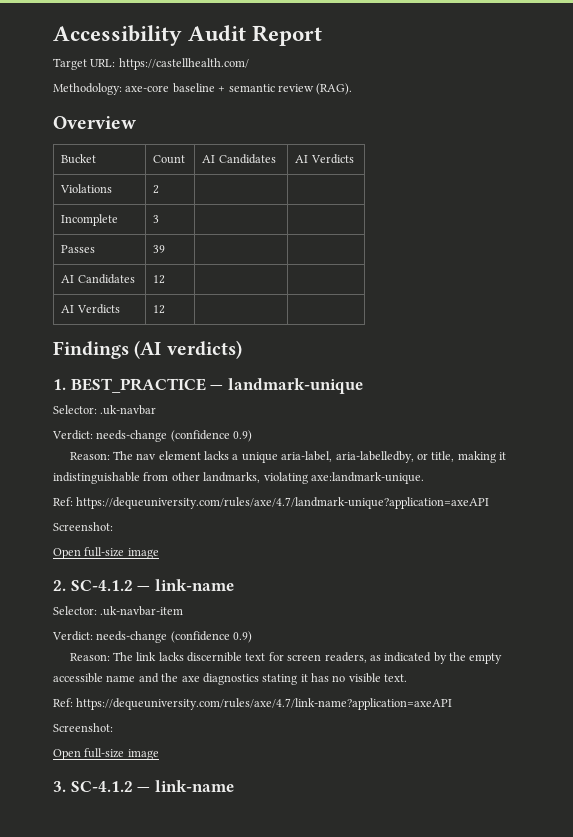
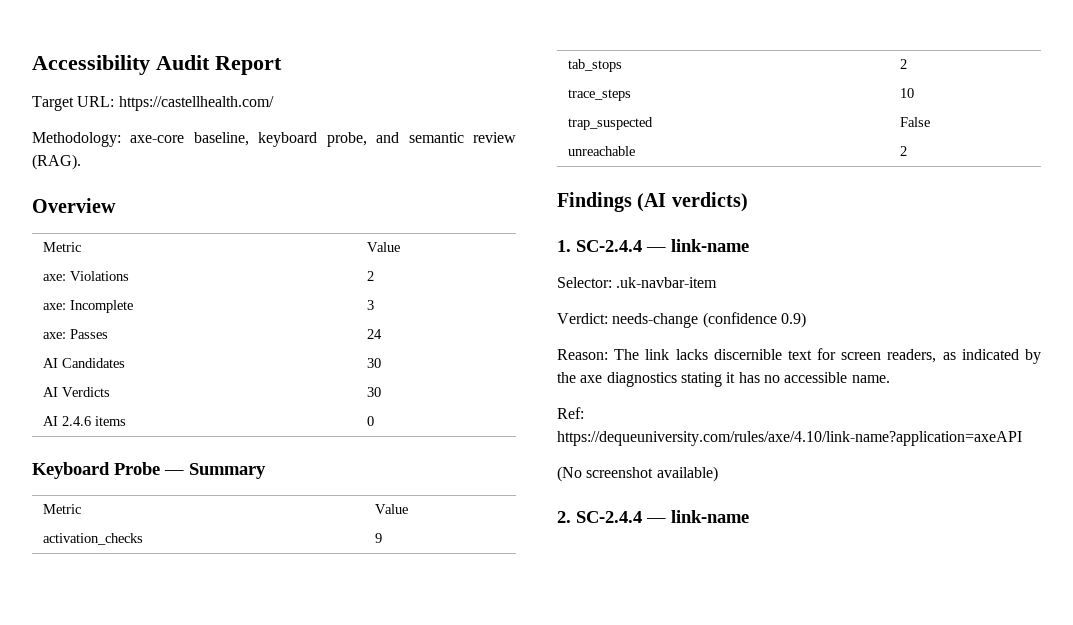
[172,83,226,93] baseline + -> [193,132,400,147] baseline, keyboard probe, and
[61,154,97,164] [153,155,186,164] [202,154,276,164] [295,154,354,164] Bucket | Count | AI Candidates | AI Verdicts // -> [42,242,81,252] [366,242,400,252] [42,274,66,281] Metric | Value // axe:
(160, 189) | | // -> [42,303,66,310] // axe:
(160, 219) | | // -> [42,332,66,339] // axe:
[153,245,166,253] [61,274,135,284] [153,275,166,284] 39 | | // AI Candidates | 12 | | -> [366,329,382,339] [42,358,125,368] [366,358,381,368] 24 // AI Candidates | 30
[153,305,166,314] [53,340,242,359] [53,378,363,394] [53,405,157,415] [52,430,253,442] [69,451,506,463] [53,472,424,484] [53,497,490,509] [53,522,113,531] [53,547,159,559] [53,580,133,591] 12 | | // Findings (AI verdicts) // 1. BEST_PRACTICE — landmark-unique // Selector: .uk-navbar // Verdict: needs-change (confidence 0.9) // Reason: The nav element lacks a unique aria-label, aria-labelledby, or title, making it indistinguishable from other landmarks, violating axe:landmark-unique. // Ref: https://dequeuniversity.com/rules/axe/4.7/landmark-unique?application=axeAPI // Screenshot: // Open full-size image // 2. SC-4.1.2 -> [366,387,381,397] [42,416,126,426] [366,416,374,426] [32,462,266,479] [42,504,81,514] [374,504,408,514] [42,533,143,545] [374,533,382,543] [567,59,622,72] [899,59,907,69] [567,89,631,101] [899,88,914,98] [567,117,653,130] [899,117,930,127] [567,146,635,156] [899,146,907,156] [557,192,748,212] [557,240,642,252] 30 // AI 2.4.6 items | 0 // Keyboard Probe — Summary // Metric | Value // activation_checks | 9 // tab_stops | 2 // trace_steps | 10 // trap_suspected | False // unreachable | 2 // Findings (AI verdicts) // 1. SC-2.4.4
[469,653,503,664] [53,673,179,683] empty accessible name and the -> (576, 377) none
[348,673,408,683] [53,698,453,710] [53,723,113,732] [53,748,159,760] [53,781,133,792] visible text. // Ref: https://dequeuniversity.com/rules/axe/4.7/link-name?application=axeAPI // Screenshot: // Open full-size image // 3. SC-4.1.2 -> [784,372,890,383] [557,407,584,419] [557,431,1022,446] [557,466,718,482] [557,511,642,523] accessible name. // Ref: https://dequeuniversity.com/rules/axe/4.10/link-name?application=axeAPI // (No screenshot available) // 2. SC-2.4.4

